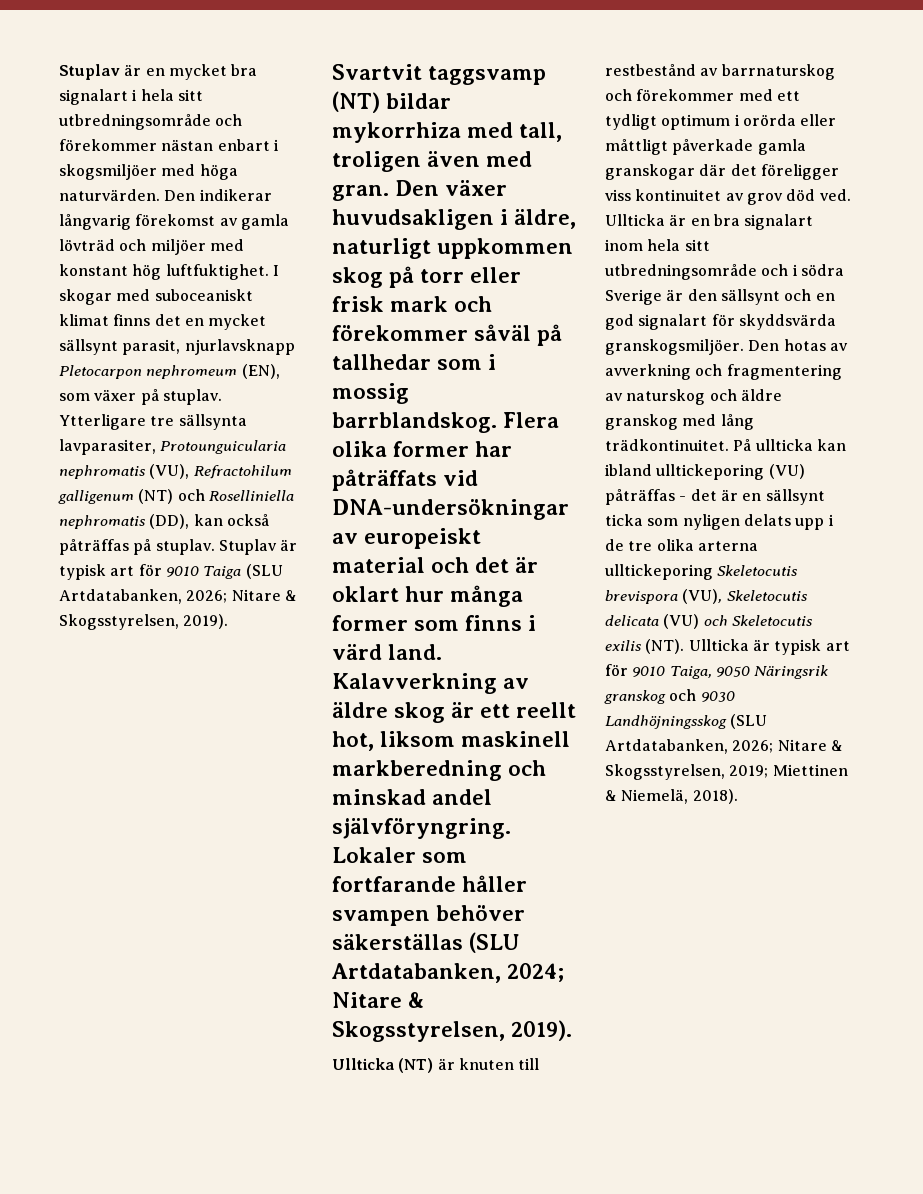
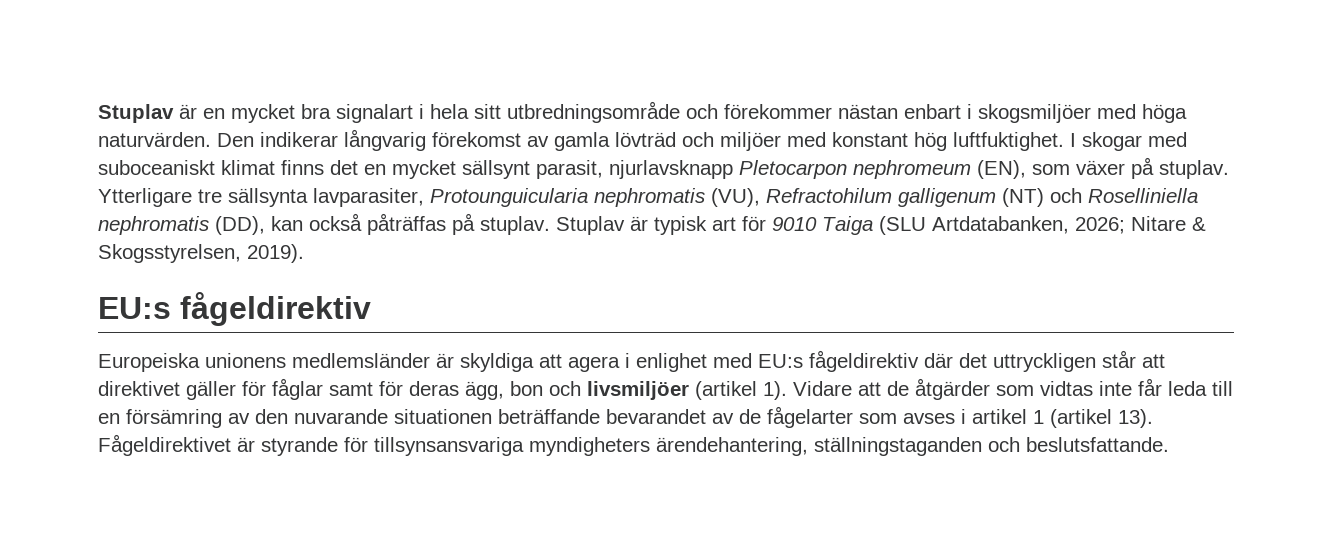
[332,64,547,85] [332,91,452,113] [332,122,563,143] [332,151,533,172] [332,180,508,201] [332,209,577,230] [332,238,574,259] [332,266,522,288] [332,296,493,312] [332,324,563,346] [332,354,497,370] [332,383,409,404] [332,412,560,433] [332,441,513,457] [332,469,479,491] [332,499,569,520] [332,528,482,549] [332,557,539,573] [332,585,524,607] [332,615,537,631] [332,644,443,660] [332,673,530,694] [332,702,577,723] [332,731,571,751] [332,760,547,781] [332,789,493,805] [332,818,511,839] [332,847,468,863] [332,875,528,892] [332,905,526,926] [332,932,520,953] [331,963,565,983] [332,992,425,1008] [332,1020,573,1042] [332,1058,540,1073] [605,64,835,80] [605,89,800,101] [605,114,837,130] [605,139,806,155] [605,164,839,180] [605,189,851,205] [605,214,814,230] [605,239,710,251] [605,264,844,280] [605,289,835,305] [605,314,836,330] [605,339,848,355] [605,364,842,380] [605,389,782,405] [605,414,754,430] [605,439,846,451] [605,464,805,480] [605,489,825,505] [605,514,834,530] [605,539,758,551] [605,564,799,580] [605,589,808,604] [605,614,813,629] [605,639,850,655] [605,664,829,679] [604,689,735,704] [605,714,768,729] [605,739,843,754] [605,764,848,780] [605,789,738,804] Svartvit taggsvamp (NT) bildar mykorrhiza med tall, troligen även med gran. Den växer huvudsakligen i äldre, naturligt uppkommen skog på torr eller frisk mark och förekommer såväl på tallhedar som i mossig barrblandskog. Flera olika former har påträffats vid DNA-undersökningar av europeiskt material och det är oklart hur många former som finns i värd land. Kalavverkning av äldre skog är ett reellt hot, liksom maskinell markberedning och minskad andel självföryngring. Lokaler som fortfarande håller svampen behöver säkerställas (SLU Artdatabanken, 2024; Nitare & Skogsstyrelsen, 2019). // Ullticka (NT) är knuten till restbestånd av barrnaturskog och förekommer med ett tydligt optimum i orörda eller måttligt påverkade gamla granskogar där det föreligger viss kontinuitet av grov död ved. Ullticka är en bra signalart inom hela sitt utbredningsområde och i södra Sverige är den sällsynt och en god signalart för skyddsvärda granskogsmiljöer. Den hotas av avverkning och fragmentering av naturskog och äldre granskog med lång trädkontinuitet. På ullticka kan ibland ulltickeporing (VU) påträffas - det är en sällsynt ticka som nyligen delats upp i de tre olika arterna ulltickeporing Skeletocutis brevispora (VU), Skeletocutis delicata (VU) och Skeletocutis exilis (NT). Ullticka är typisk art för 9010 Taiga, 9050 Näringsrik granskog och 9030 Landhöjningsskog (SLU Artdatabanken, 2026; Nitare & Skogsstyrelsen, 2019; Miettinen & Niemelä, 2018). -> [98,292,371,326] [98,350,1165,372] [98,378,1233,400] [98,406,1153,428] [98,434,1169,456] EU:s fågeldirektiv // Europeiska unionens medlemsländer är skyldiga att agera i enlighet med EU:s fågeldirektiv där det uttryckligen står att direktivet gäller för fåglar samt för deras ägg, bon och livsmiljöer (artikel 1). Vidare att de åtgärder som vidtas inte får leda till en försämring av den nuvarande situationen beträffande bevarandet av de fågelarter som avses i artikel 1 (artikel 13). Fågeldirektivet är styrande för tillsynsansvariga myndigheters ärendehantering, ställningstaganden och beslutsfattande.

